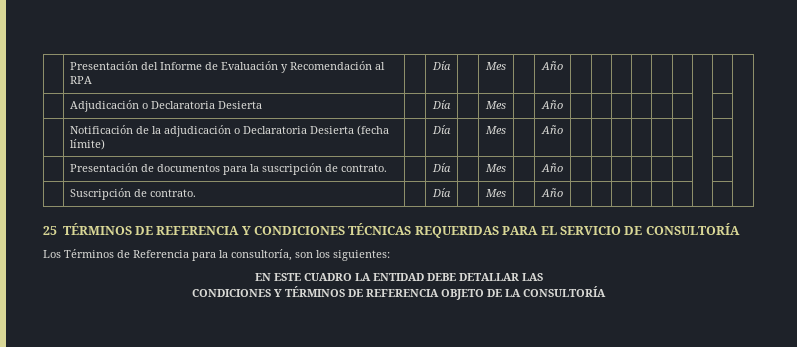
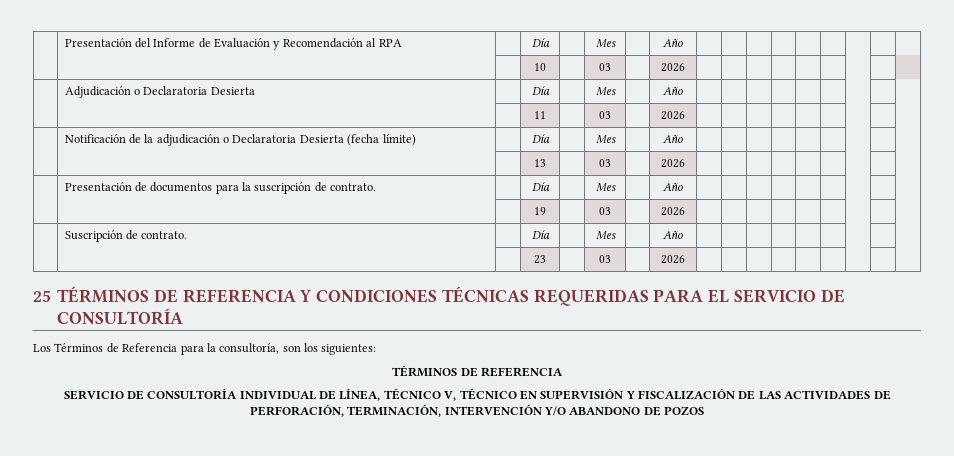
(563, 65) none -> [534,63,546,71] [599,63,611,71] [661,63,685,72] // | | | 10 | | 03 | | 2026 | | | | | | | | |
(563, 104) none -> [534,111,546,119] [599,111,611,119] [661,111,685,120] // | | | 11 | | 03 | | 2026 | | | | | | | | |
(563, 129) none -> [534,159,546,167] [599,159,611,167] [661,159,685,168] // | | | 13 | | 03 | | 2026 | | | | | | | | |
(563, 167) none -> [534,207,546,215] [599,207,611,215] [661,207,685,216] // | | | 19 | | 03 | | 2026 | | | | | | | | |
(563, 192) none -> [534,255,546,264] [599,255,611,263] [661,255,685,264] // | | | 23 | | 03 | | 2026 | | | | | | | | |
[254,273,543,281] [192,286,606,300] EN ESTE CUADRO LA ENTIDAD DEBE DETALLAR LAS // CONDICIONES Y TÉRMINOS DE REFERENCIA OBJETO DE LA CONSULTORÍA -> [392,365,563,377] [63,388,891,401] [249,404,705,417] TÉRMINOS DE REFERENCIA // SERVICIO DE CONSULTORÍA INDIVIDUAL DE LÍNEA, TÉCNICO V, TÉCNICO EN SUPERVISIÓN Y FISCALIZACIÓN DE LAS ACTIVIDADES DE PERFORACIÓN, TERMINACIÓN, INTERVENCIÓN Y/O ABANDONO DE POZOS

